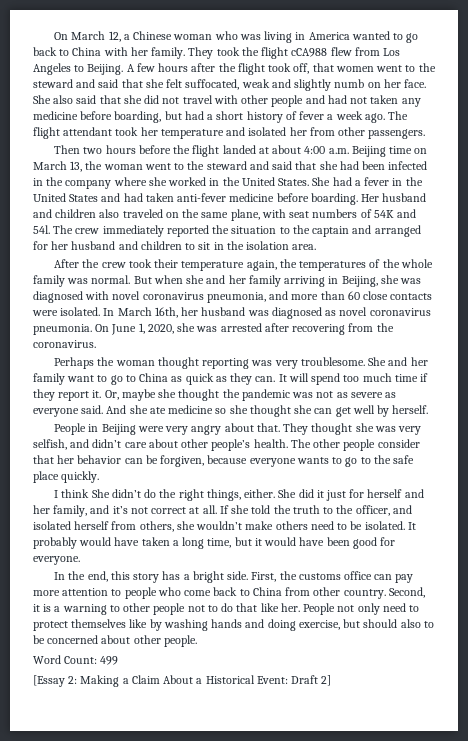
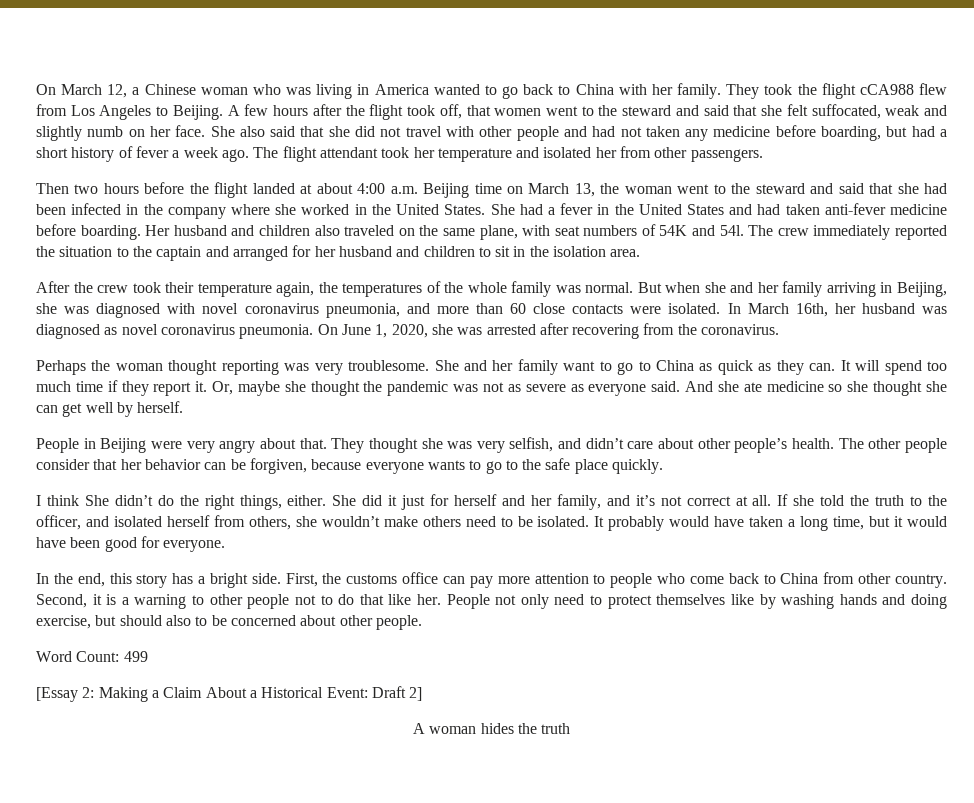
(332, 680) none -> [412,723,571,734] // A woman hides the truth

